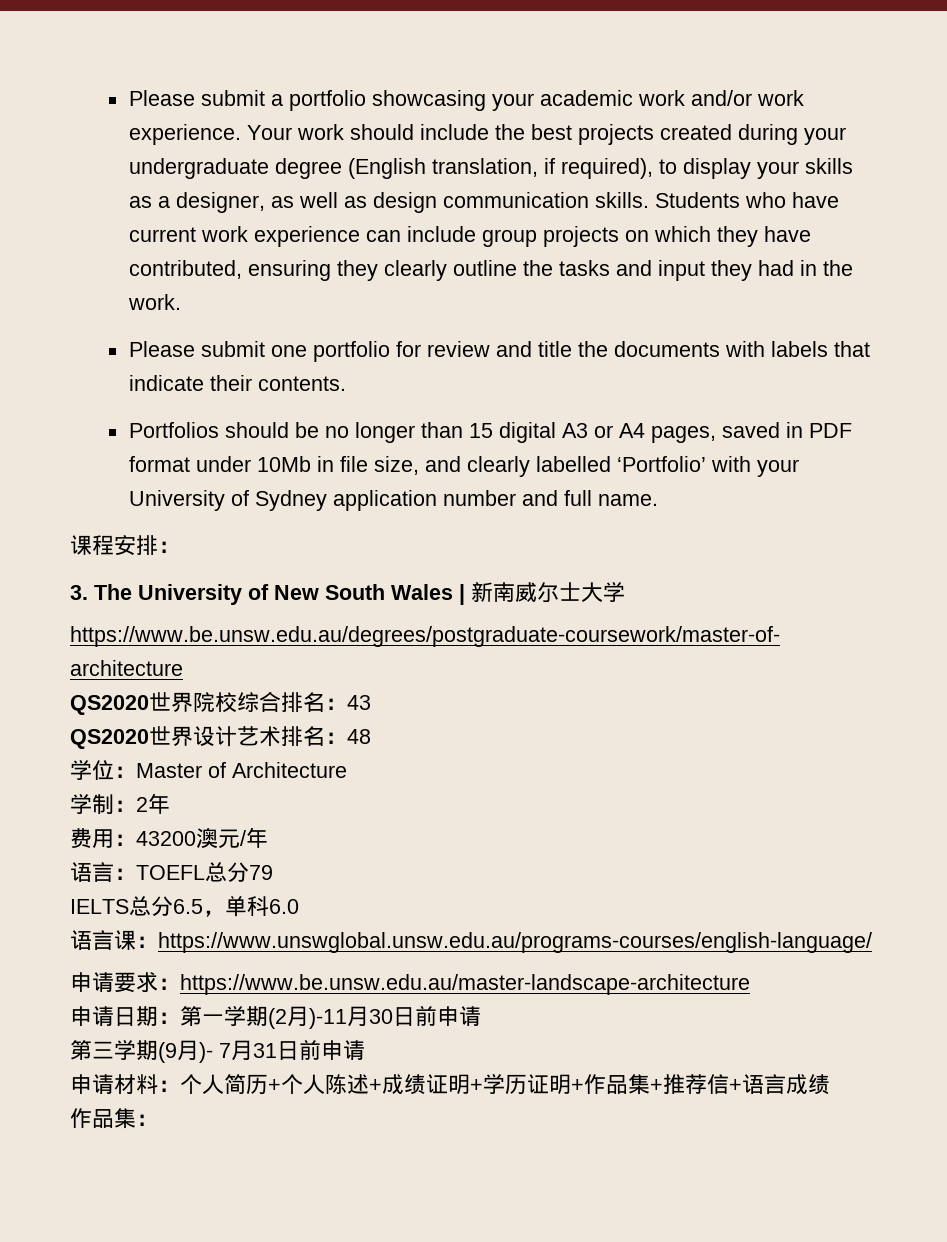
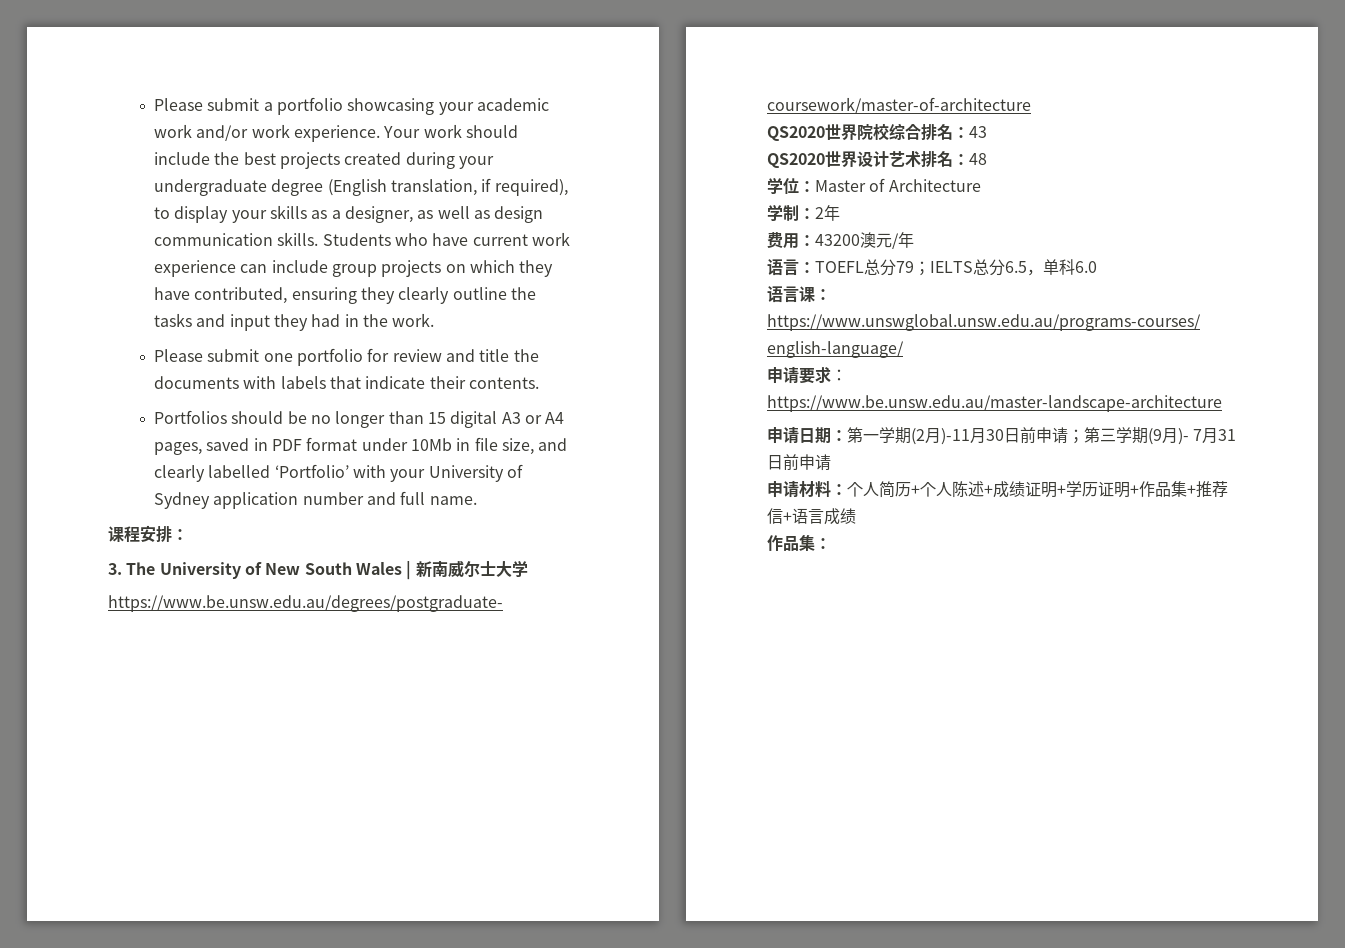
(273, 872) // -> [914,261,930,276] ；
(481, 1016) // -> [1068,429,1084,444] ；

